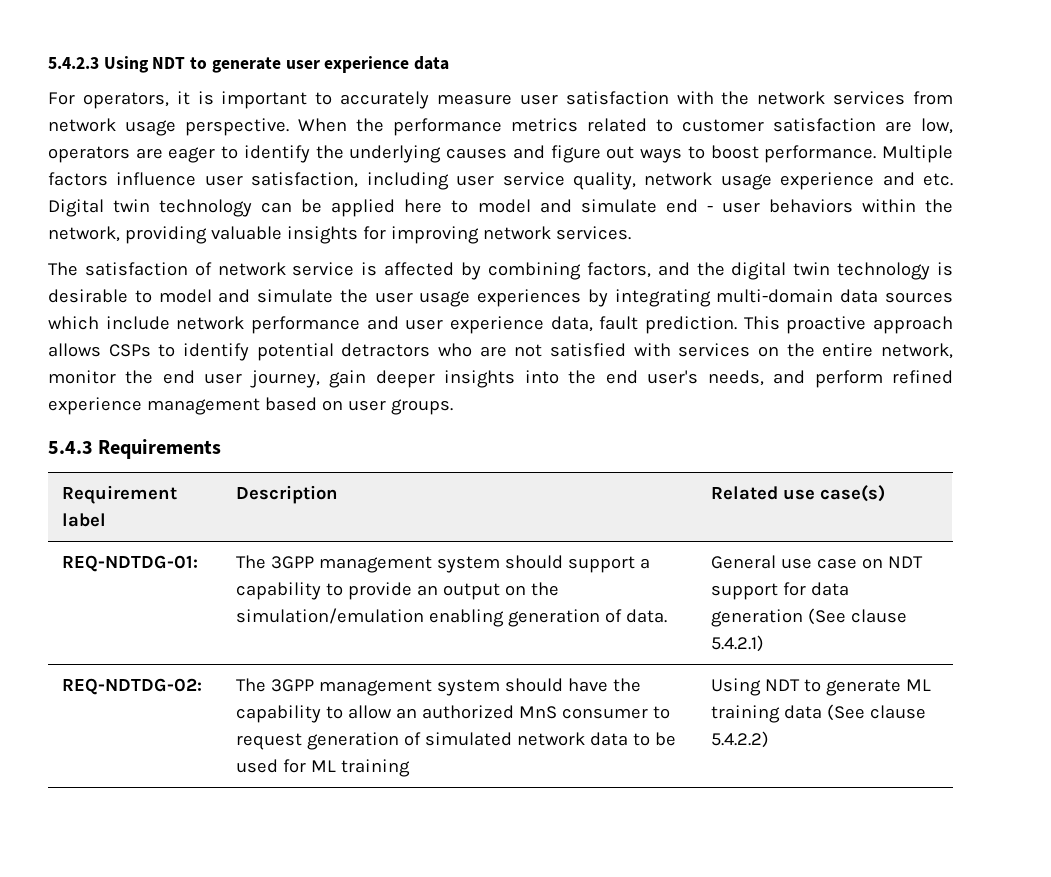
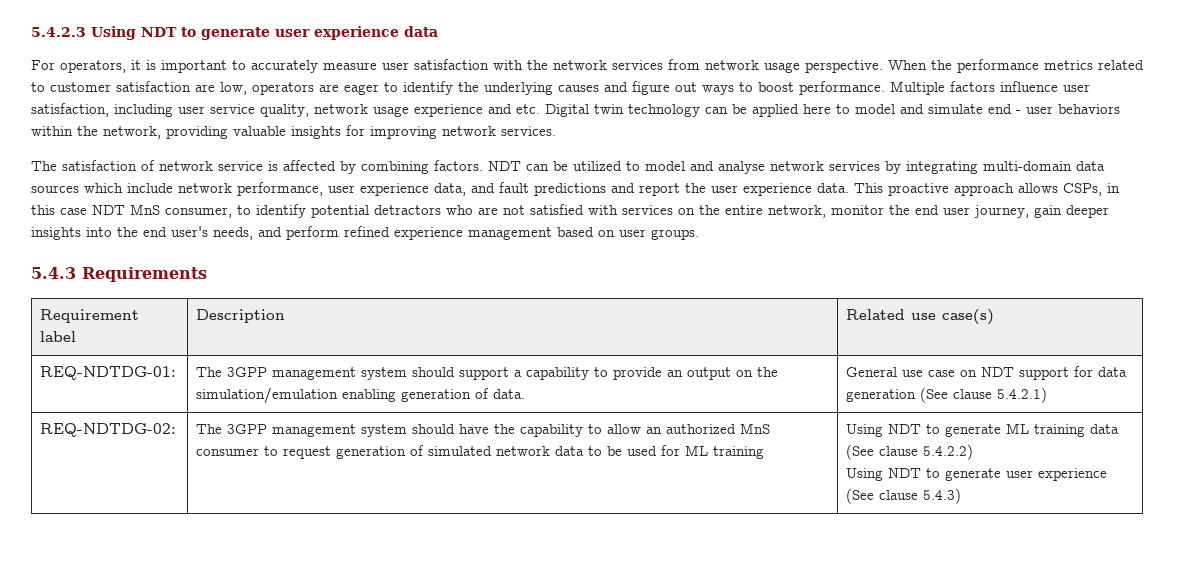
[586,262,954,280] [48,289,582,307] factors, and the digital twin technology is desirable to model and simulate the user usage experiences -> [434,160,880,174] factors. NDT can be utilized to model and analyse network services
[250,316,399,334] performance and -> [237,182,323,196] performance,
[599,316,953,334] [48,343,151,357] fault prediction. This proactive approach allows CSPs -> [471,182,1120,196] [31,204,232,218] and fault predictions and report the user experience data. This proactive approach allows CSPs, in this case NDT MnS consumer,
(770, 739) none -> [845,468,1107,481] [845,488,961,504] // Using NDT to generate user experience (See clause 5.4.3)

